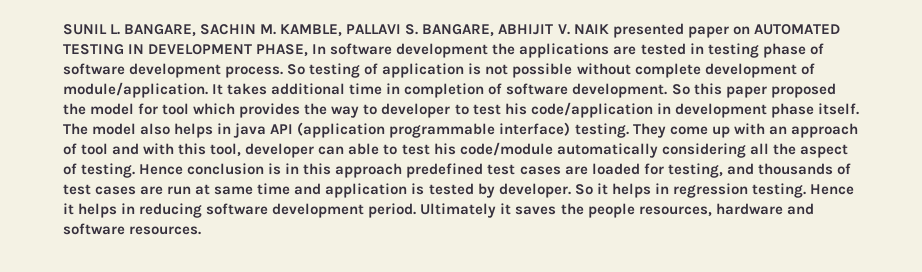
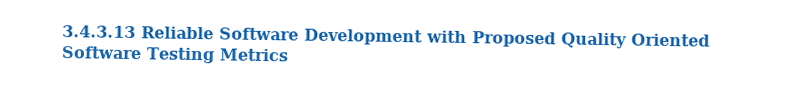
[63,23,840,38] [63,43,824,58] [63,63,815,78] [63,82,836,98] [63,102,859,118] [63,122,858,138] [63,142,848,158] [63,163,851,178] [63,183,854,198] [63,203,814,218] [63,223,202,235] SUNIL L. BANGARE, SACHIN M. KAMBLE, PALLAVI S. BANGARE, ABHIJIT V. NAIK presented paper on AUTOMATED TESTING IN DEVELOPMENT PHASE, In software development the applications are tested in testing phase of software development process. So testing of application is not possible without complete development of module/application. It takes additional time in completion of software development. So this paper proposed the model for tool which provides the way to developer to test his code/application in development phase itself. The model also helps in java API (application programmable interface) testing. They come up with an approach of tool and with this tool, developer can able to test his code/module automatically considering all the aspect of testing. Hence conclusion is in this approach predefined test cases are loaded for testing, and thousands of test cases are run at same time and application is tested by developer. So it helps in regression testing. Hence it helps in reducing software development period. Ultimately it saves the people resources, hardware and software resources. -> [62,25,710,49] [61,46,289,64] 3.4.3.13 Reliable Software Development with Proposed Quality Oriented Software Testing Metrics

